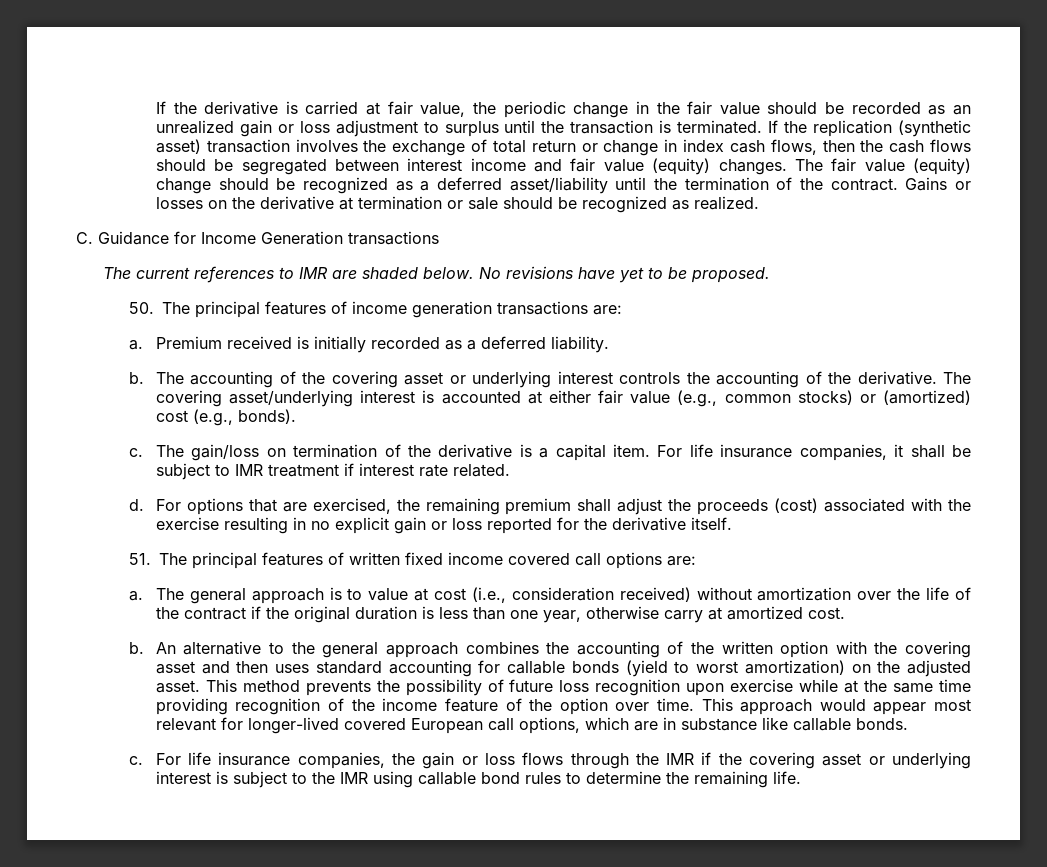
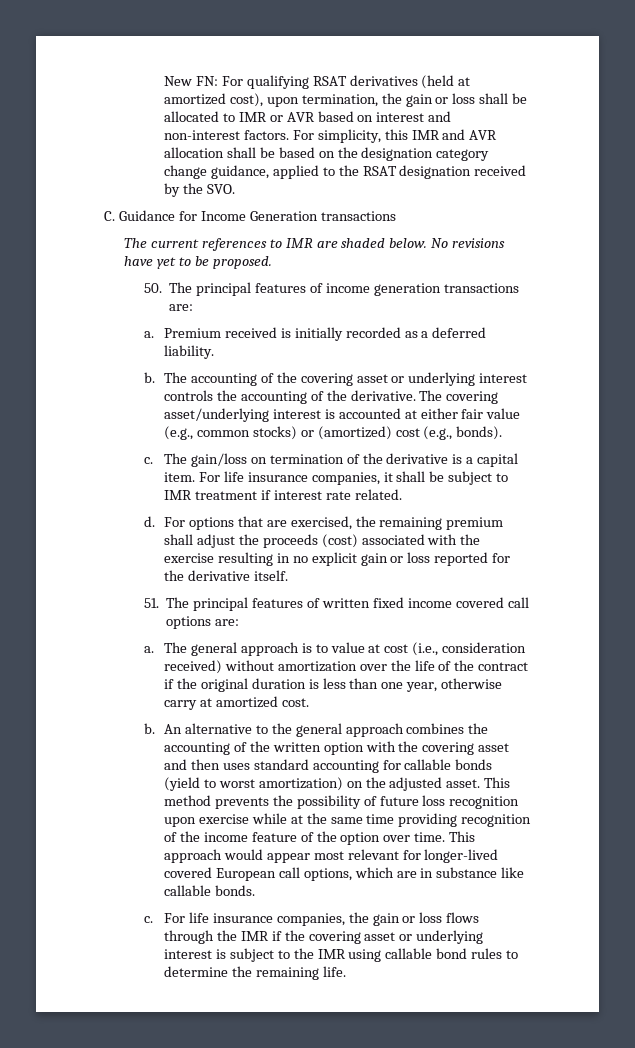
[155,101,972,118] [155,120,972,137] [155,139,972,156] [155,158,971,175] [155,177,972,194] [155,196,759,213] If the derivative is carried at fair value, the periodic change in the fair value should be recorded as an unrealized gain or loss adjustment to surplus until the transaction is terminated. If the replication (synthetic asset) transaction involves the exchange of total return or change in index cash flows, then the cash flows should be segregated between interest income and fair value (equity) changes. The fair value (equity) change should be recognized as a deferred asset/liability until the termination of the contract. Gains or losses on the derivative at termination or sale should be recognized as realized. -> [163,75,471,89] [163,93,528,107] [163,111,452,122] [163,129,498,143] [163,147,490,161] [163,165,527,179] [163,183,235,197] New FN: For qualifying RSAT derivatives (held at amortized cost), upon termination, the gain or loss shall be allocated to IMR or AVR based on interest and non-interest factors. For simplicity, this IMR and AVR allocation shall be based on the designation category change guidance, applied to the RSAT designation received by the SVO.

